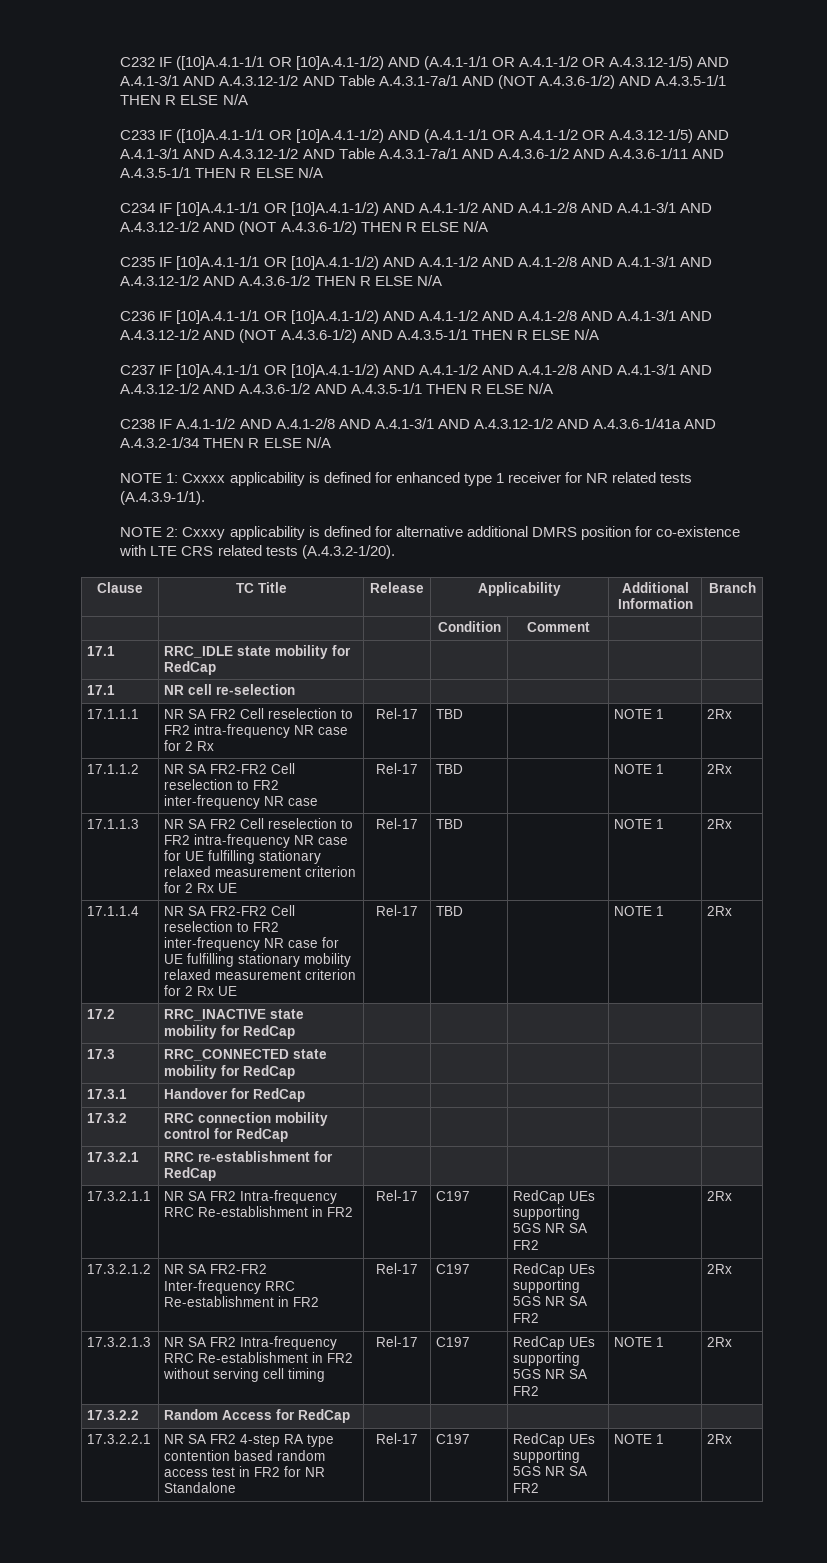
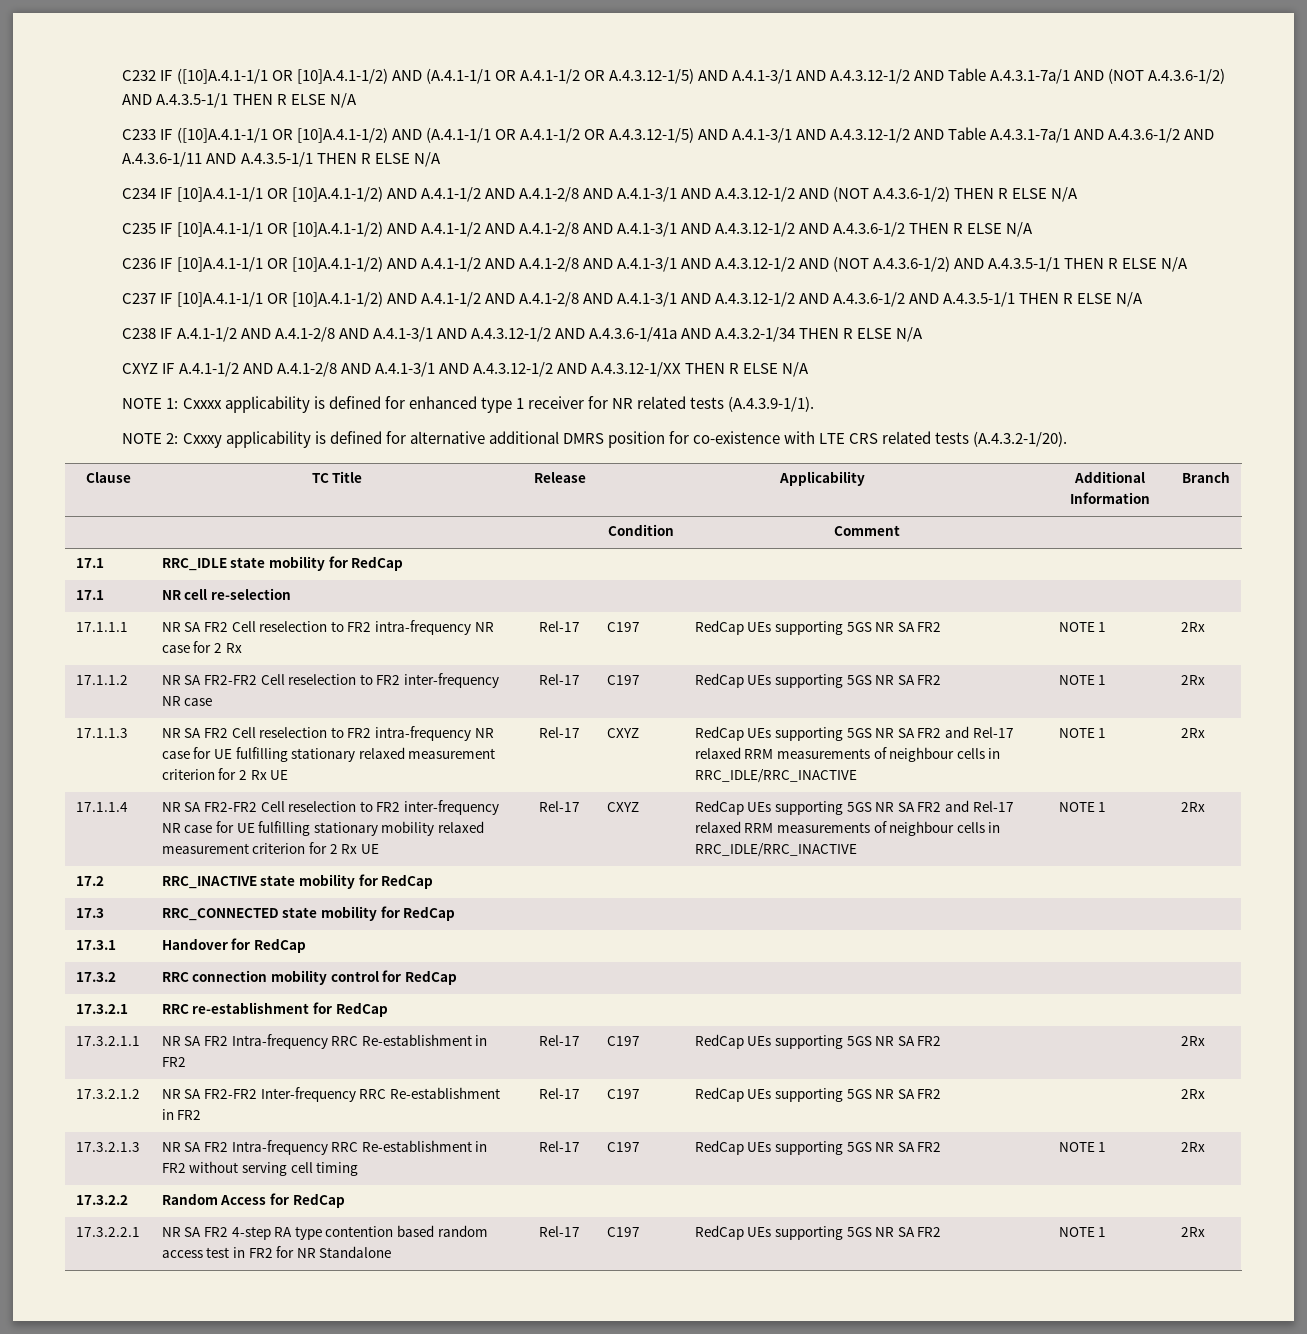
(331, 442) none -> [122,362,810,377] // CXYZ IF A.4.1-1/2 AND A.4.1-2/8 AND A.4.1-3/1 AND A.4.3.12-1/2 AND A.4.3.12-1/XX THEN R ELSE N/A
[436,709,464,719] TBD | -> [606,622,640,632] [694,620,942,635] C197 | RedCap UEs supporting 5GS NR SA FR2
[436,764,464,774] TBD | -> [606,675,640,685] [694,673,942,688] C197 | RedCap UEs supporting 5GS NR SA FR2
[436,819,464,829] TBD | -> [606,728,639,738] [694,726,1014,741] [694,747,1001,762] [694,769,857,783] CXYZ | RedCap UEs supporting 5GS NR SA FR2 and Rel-17 relaxed RRM measurements of neighbour cells in RRC_IDLE/RRC_INACTIVE
[436,906,464,916] TBD | -> [606,802,639,812] [694,800,1014,815] [694,821,1001,836] [694,843,857,857] CXYZ | RedCap UEs supporting 5GS NR SA FR2 and Rel-17 relaxed RRM measurements of neighbour cells in RRC_IDLE/RRC_INACTIVE

